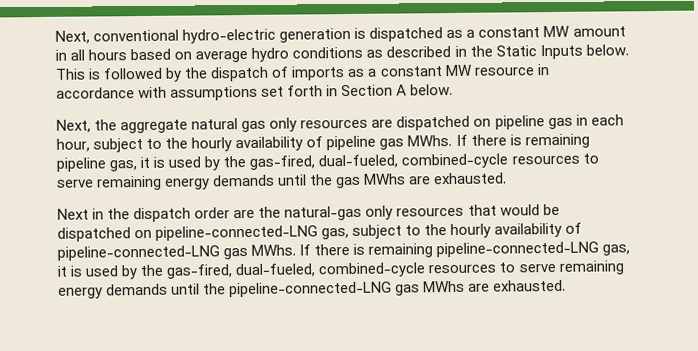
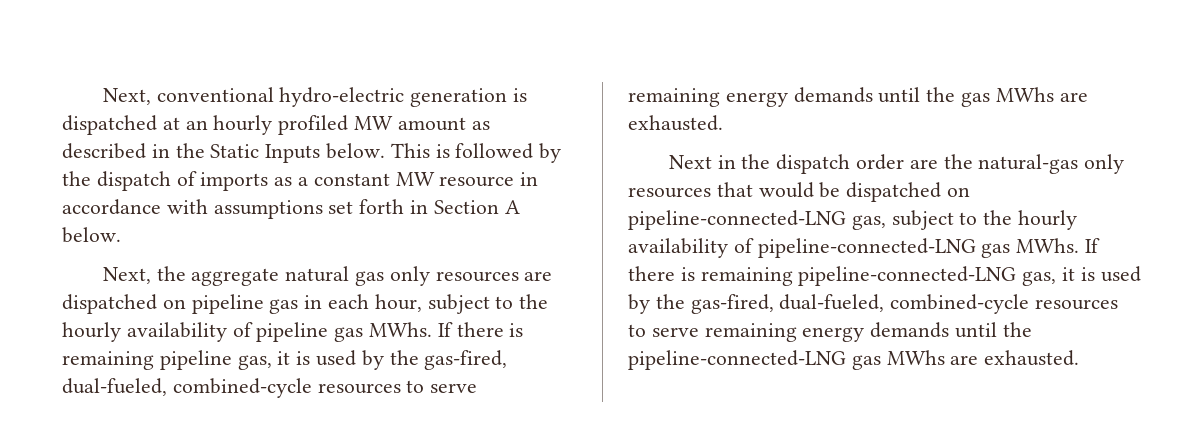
[446,25,626,39] [55,46,364,63] as a constant MW amount in all hours based on average hydro conditions -> [162,115,466,135] at an hourly profiled MW amount

